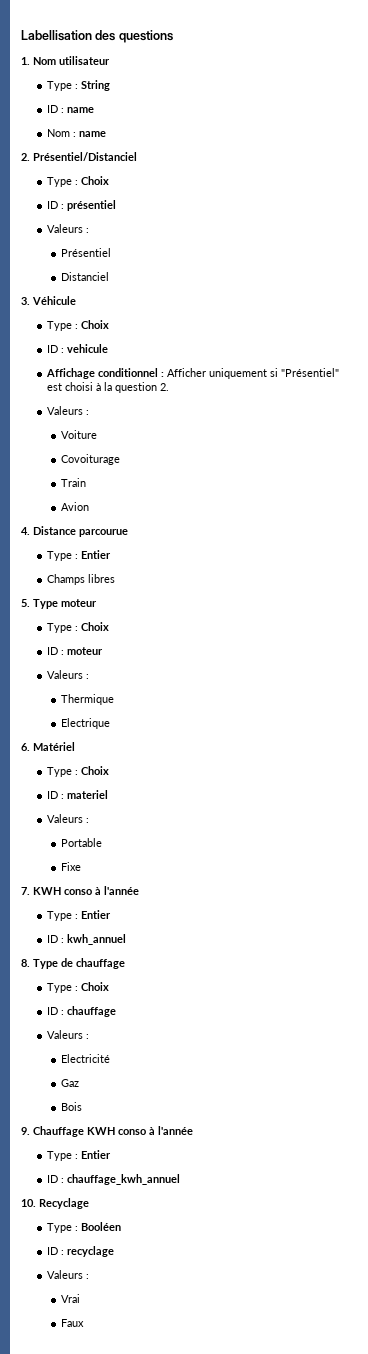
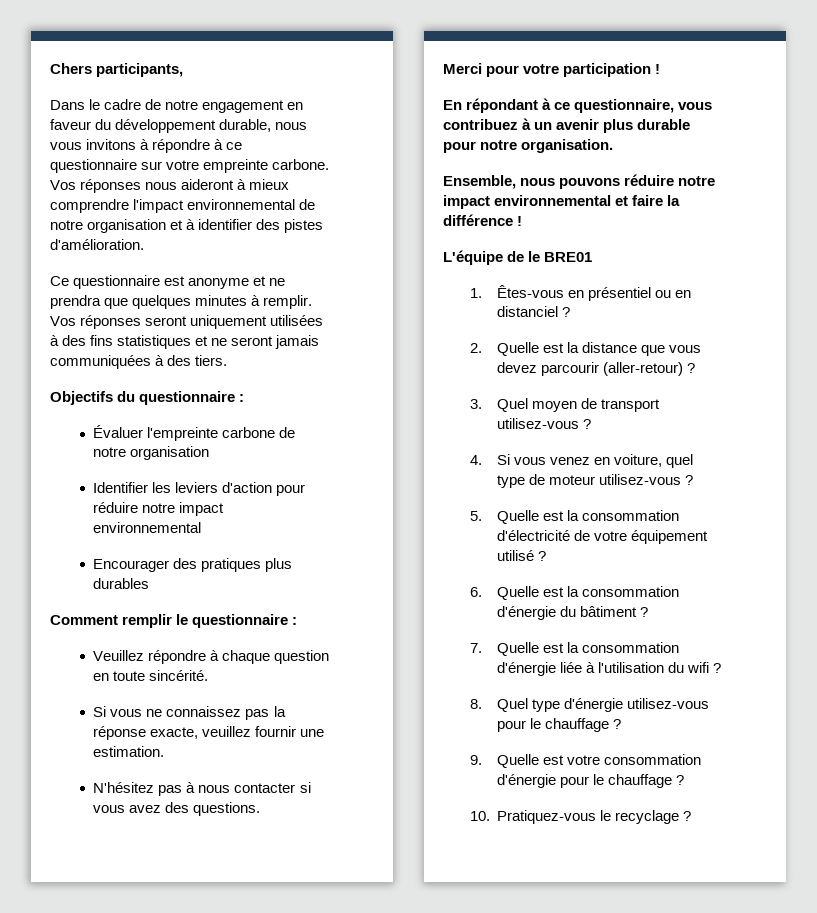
[21,30,173,43] [21,56,110,65] [47,80,111,91] [47,105,95,113] [47,129,107,137] [21,152,137,161] [47,176,110,187] [47,200,117,211] [47,224,90,233] [61,248,112,257] [61,272,110,281] [21,296,76,305] [47,320,110,331] [47,344,109,353] [46,368,340,379] [47,382,170,393] [47,406,90,415] [61,430,98,439] [61,454,121,465] [61,478,87,487] [61,502,90,511] [21,526,128,537] [47,550,112,561] [47,574,116,585] [21,599,97,609] [47,622,110,633] [47,647,104,655] [47,670,90,679] [61,694,115,705] [61,718,111,729] [21,742,75,751] [47,766,110,777] [47,790,109,799] [47,814,90,823] [61,838,103,847] [61,862,82,871] [21,886,139,895] [47,910,112,921] [47,934,127,945] [21,958,125,969] [47,982,110,993] [47,1006,117,1017] [47,1030,90,1039] [61,1054,111,1063] [61,1079,80,1087] [61,1102,83,1111] [21,1126,193,1137] [47,1150,112,1161] [47,1174,181,1185] [21,1198,89,1209] [47,1222,122,1233] [47,1246,115,1257] [47,1270,90,1279] [61,1294,81,1303] [61,1319,85,1327] Labellisation des questions // 1. Nom utilisateur // Type : String // ID : name // Nom : name // 2. Présentiel/Distanciel // Type : Choix // ID : présentiel // Valeurs : // Présentiel // Distanciel // 3. Véhicule // Type : Choix // ID : vehicule // Affichage conditionnel : Afficher uniquement si "Présentiel" est choisi à la question 2. // Valeurs : // Voiture // Covoiturage // Train // Avion // 4. Distance parcourue // Type : Entier // Champs libres // 5. Type moteur // Type : Choix // ID : moteur // Valeurs : // Thermique // Electrique // 6. Matériel // Type : Choix // ID : materiel // Valeurs : // Portable // Fixe // 7. KWH conso à l'année // Type : Entier // ID : kwh_annuel // 8. Type de chauffage // Type : Choix // ID : chauffage // Valeurs : // Electricité // Gaz // Bois // 9. Chauffage KWH conso à l'année // Type : Entier // ID : chauffage_kwh_annuel // 10. Recyclage // Type : Booléen // ID : recyclage // Valeurs : // Vrai // Faux -> [50,63,184,77] [50,99,304,113] [50,119,308,133] [50,139,243,153] [50,159,330,173] [50,179,290,193] [50,199,316,213] [50,219,324,233] [50,239,144,250] [50,275,286,289] [50,295,313,309] [50,315,324,329] [50,335,320,349] [50,355,228,369] [50,391,245,405] [93,425,296,441] [93,446,210,460] [93,482,306,496] [93,502,225,516] [93,522,202,533] [93,558,293,572] [93,578,150,589] [50,614,298,628] [93,650,330,664] [93,670,209,681] [93,706,286,720] [93,726,325,740] [93,746,165,757] [93,782,311,796] [93,802,261,816] [443,63,661,77] [443,98,713,113] [443,118,691,133] [443,139,614,153] [443,174,716,189] [443,195,681,209] [443,214,523,226] [443,250,593,265] [469,285,691,301] [496,306,570,317] [469,342,701,356] [496,362,695,376] [469,398,660,412] [496,418,591,429] [469,454,693,468] [496,474,693,488] [469,510,679,524] [496,530,708,544] [496,550,546,561] [469,586,679,600] [496,606,648,620] [469,642,679,656] [496,662,721,676] [469,698,709,712] [496,718,621,732] [469,754,701,768] [496,774,684,788] [469,810,692,824] Chers participants, // Dans le cadre de notre engagement en faveur du développement durable, nous vous invitons à répondre à ce questionnaire sur votre empreinte carbone. Vos réponses nous aideront à mieux comprendre l'impact environnemental de notre organisation et à identifier des pistes d'amélioration. // Ce questionnaire est anonyme et ne prendra que quelques minutes à remplir. Vos réponses seront uniquement utilisées à des fins statistiques et ne seront jamais communiquées à des tiers. // Objectifs du questionnaire : // Évaluer l'empreinte carbone de notre organisation // Identifier les leviers d'action pour réduire notre impact environnemental // Encourager des pratiques plus durables // Comment remplir le questionnaire : // Veuillez répondre à chaque question en toute sincérité. // Si vous ne connaissez pas la réponse exacte, veuillez fournir une estimation. // N'hésitez pas à nous contacter si vous avez des questions. // Merci pour votre participation ! // En répondant à ce questionnaire, vous contribuez à un avenir plus durable pour notre organisation. // Ensemble, nous pouvons réduire notre impact environnemental et faire la différence ! // L'équipe de le BRE01 // 1. Êtes-vous en présentiel ou en distanciel ? // 2. Quelle est la distance que vous devez parcourir (aller-retour) ? // 3. Quel moyen de transport utilisez-vous ? // 4. Si vous venez en voiture, quel type de moteur utilisez-vous ? // 5. Quelle est la consommation d'électricité de votre équipement utilisé ? // 6. Quelle est la consommation d'énergie du bâtiment ? // 7. Quelle est la consommation d'énergie liée à l'utilisation du wifi ? // 8. Quel type d'énergie utilisez-vous pour le chauffage ? // 9. Quelle est votre consommation d'énergie pour le chauffage ? // 10. Pratiquez-vous le recyclage ?

